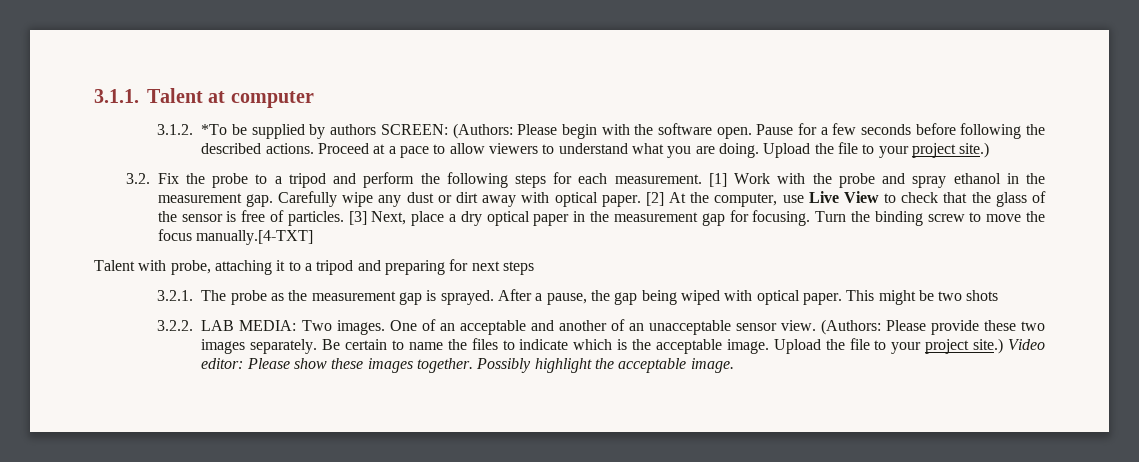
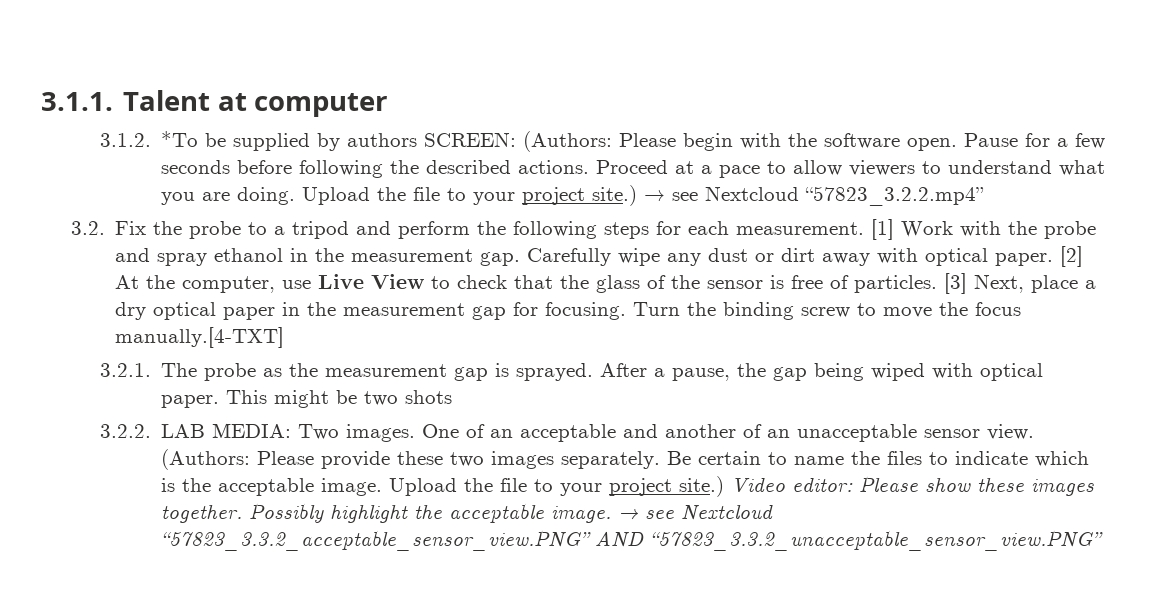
(990, 150) none -> [644,186,985,206] → see Nextcloud “57823_3.2.2.mp4”
[94,259,534,275] // Talent with probe, attaching it to a tripod and preparing for next steps -> (284, 337) none
(734, 365) none -> [618,504,774,520] [161,530,1104,551] → see Nextcloud “57823_3.3.2_acceptable_sensor_view.PNG” AND “57823_3.3.2_unacceptable_sensor_view.PNG”

